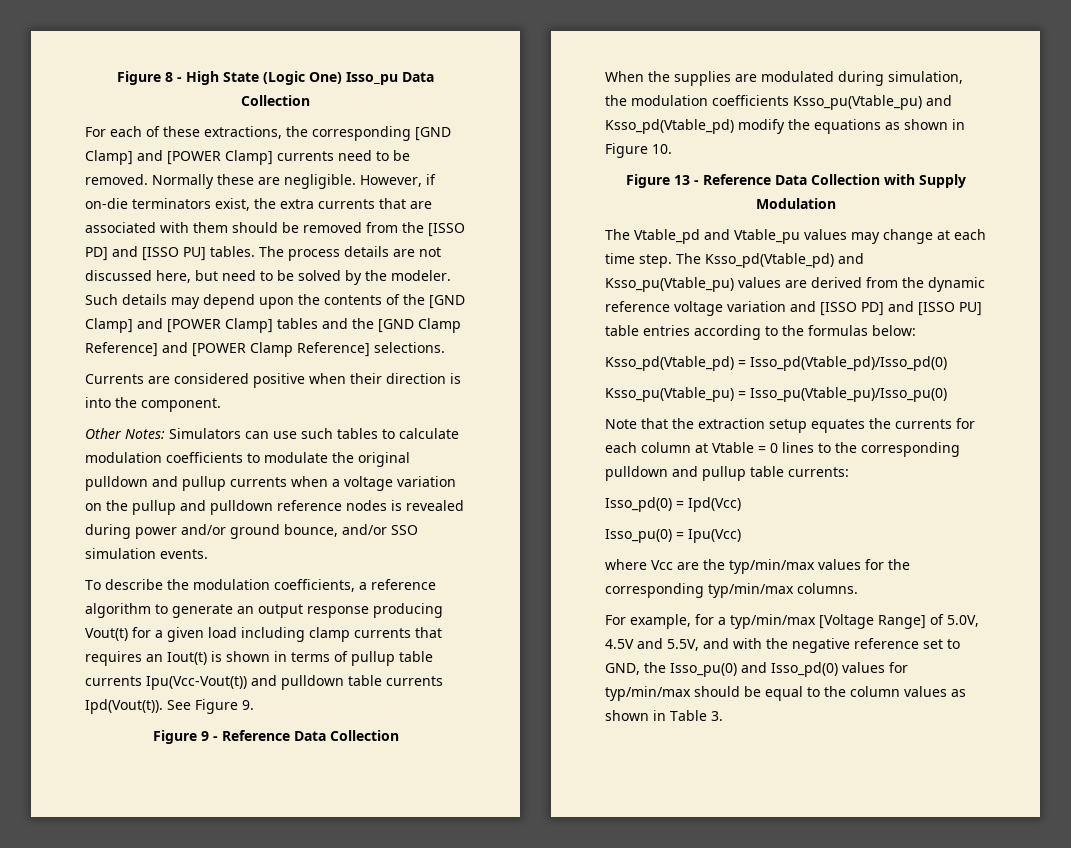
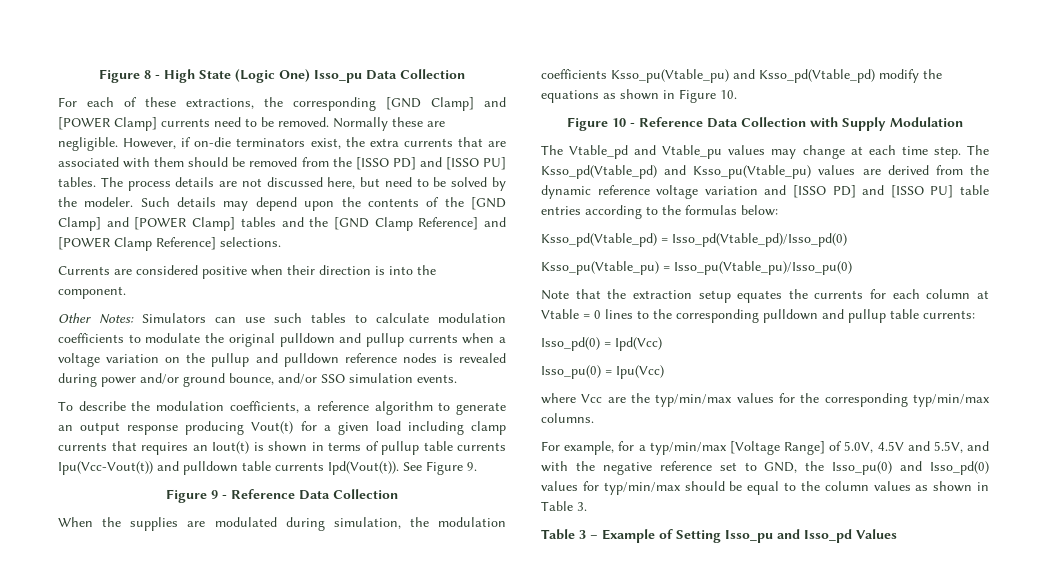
[673,175,690,185] 13 -> [612,118,626,127] 10
(723, 716) none -> [541,529,897,543] // Table 3 – Example of Setting Isso_pu and Isso_pd Values

